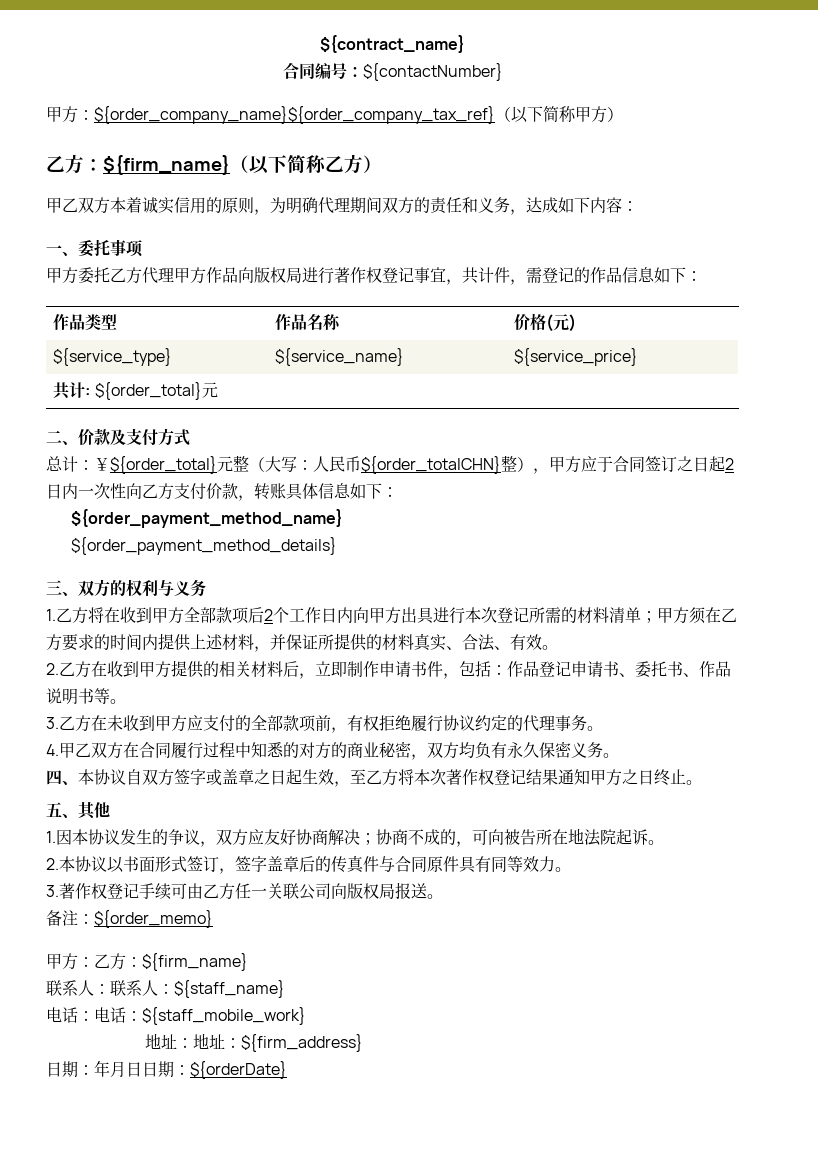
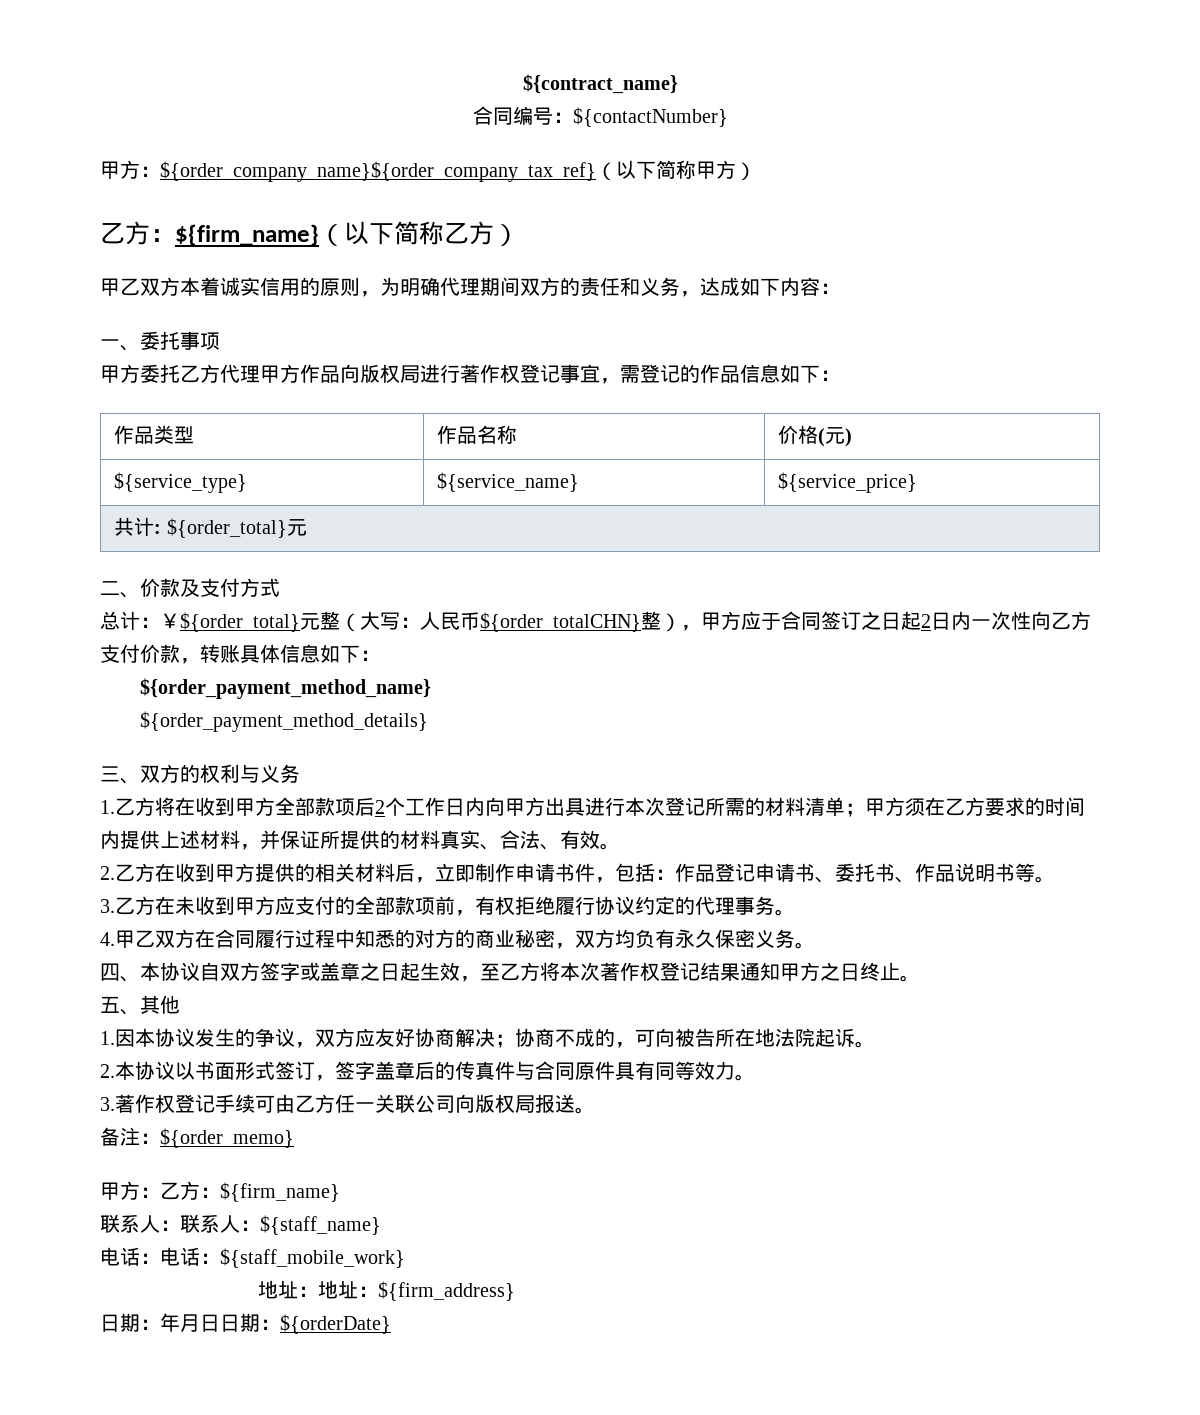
[462,267,526,285] 共计件， -> (620, 381) none

